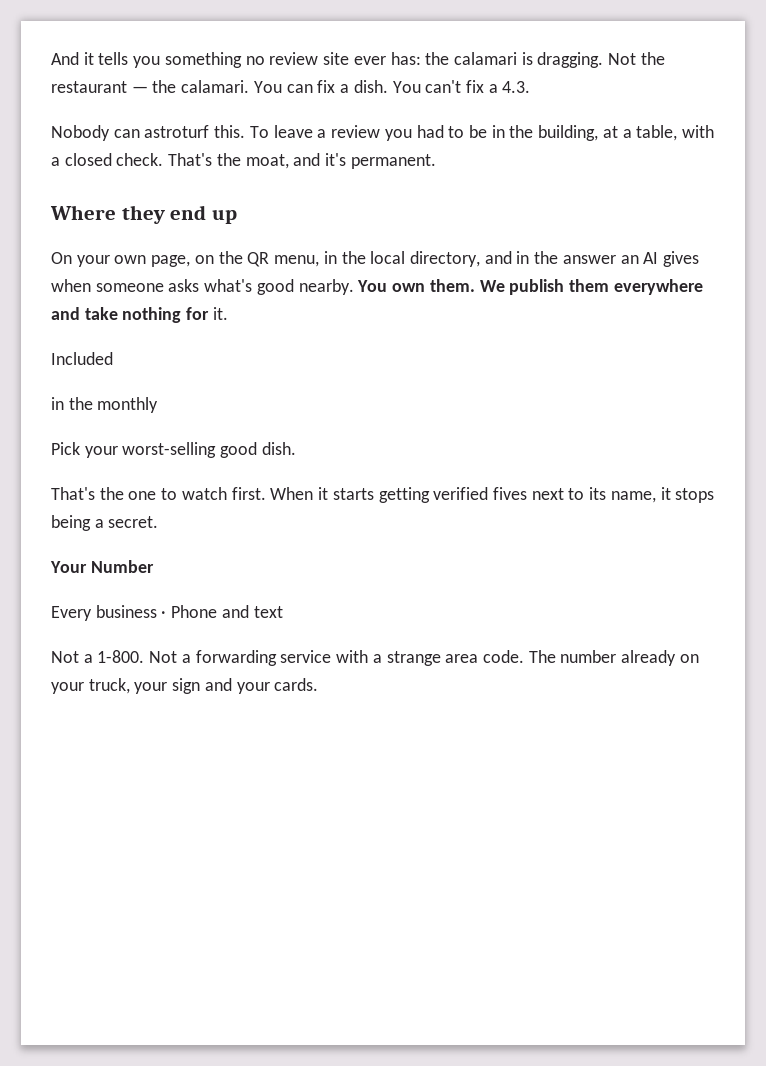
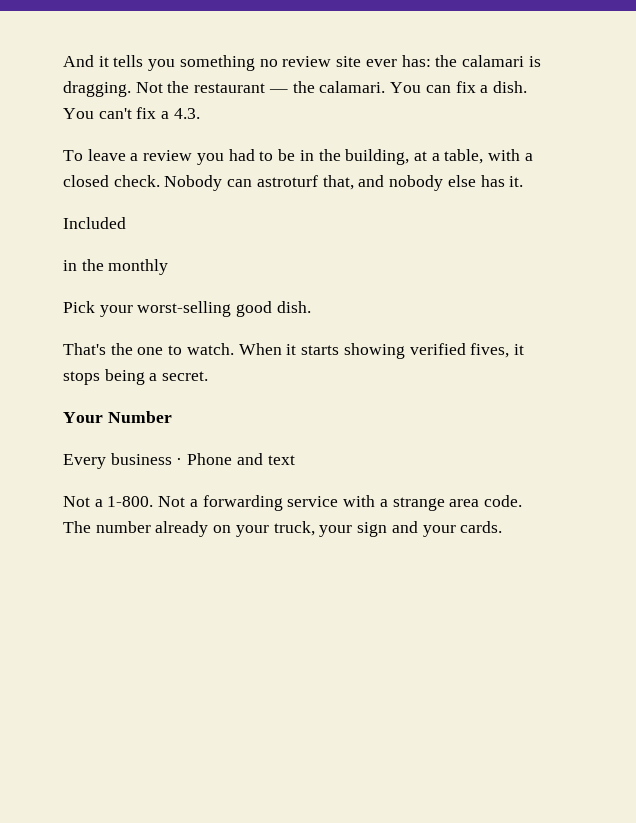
[51,125,246,141] Nobody can astroturf this. -> (200, 113) none
[168,153,436,169] [50,205,238,224] [51,251,700,267] [51,279,703,295] [51,307,210,323] That's the moat, and it's permanent. // Where they end up // On your own page, on the QR menu, in the local directory, and in the answer an AI gives when someone asks what's good nearby. You own them. We publish them everywhere and take nothing for -> [164,175,505,191] Nobody can astroturf that, and nobody else has
[181,487,266,500] watch first. -> [186,343,234,355] watch.
[378,487,656,503] getting verified fives next to its name, -> [343,343,510,359] showing verified fives,

